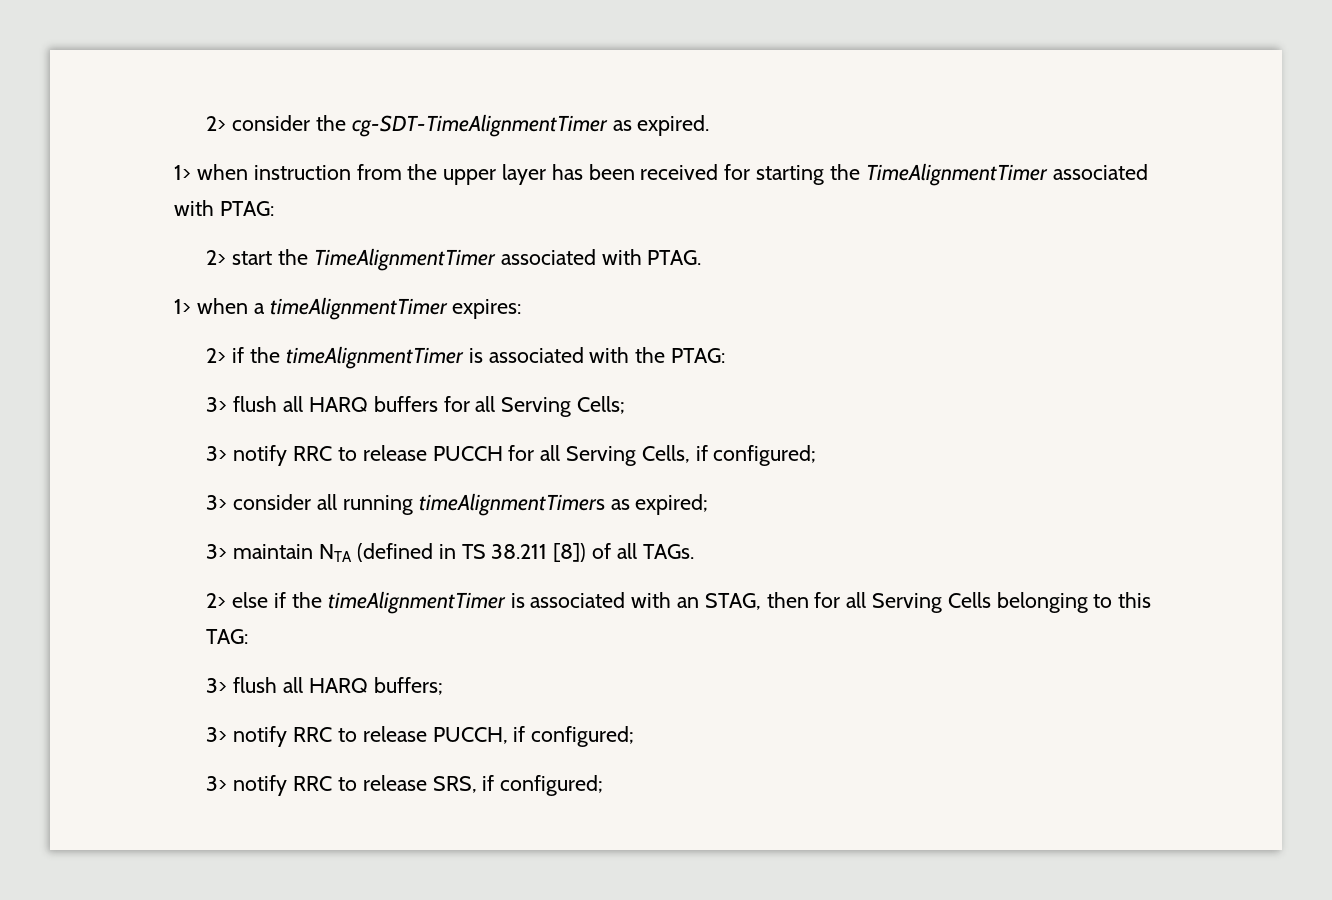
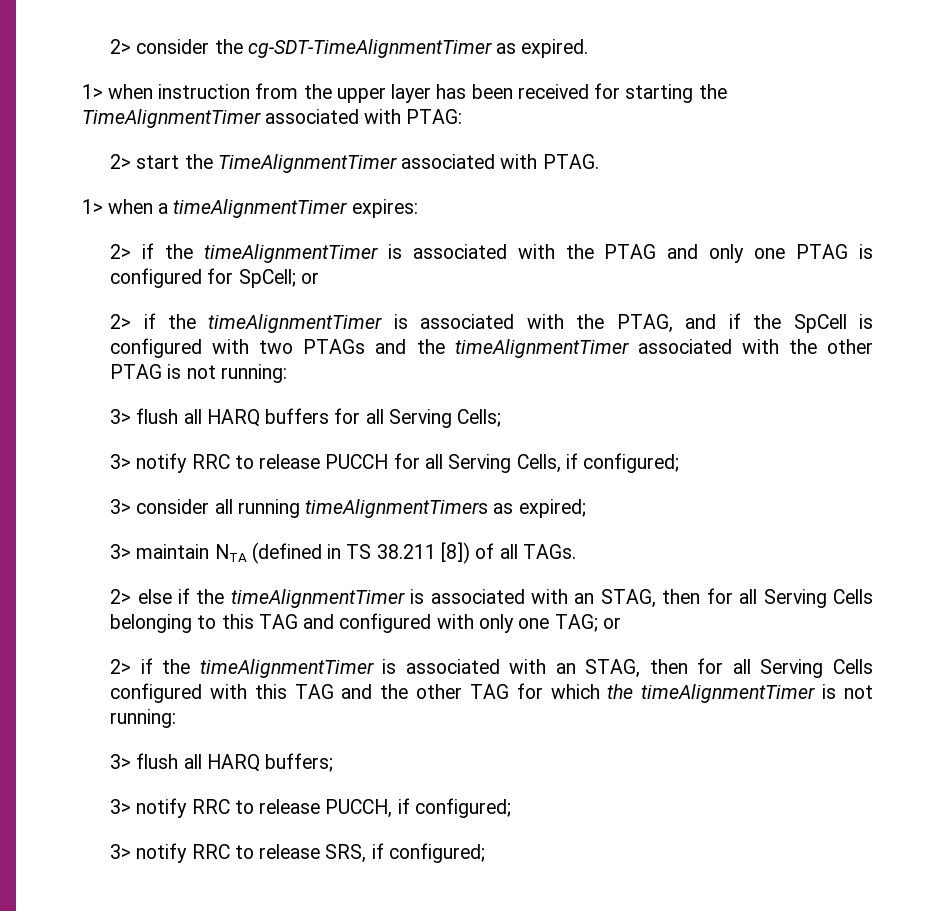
[670,348,725,363] PTAG: -> [604,244,873,263] [110,268,319,288] [110,313,874,333] [110,338,874,358] [110,364,287,383] PTAG and only one PTAG is configured for SpCell; or // 2> if the timeAlignmentTimer is associated with the PTAG, and if the SpCell is configured with two PTAGs and the timeAlignmentTimer associated with the other PTAG is not running:
[206,629,249,644] TAG: -> [258,613,621,633] [110,658,874,678] [110,683,873,703] [110,709,177,728] TAG and configured with only one TAG; or // 2> if the timeAlignmentTimer is associated with an STAG, then for all Serving Cells configured with this TAG and the other TAG for which the timeAlignmentTimer is not running:

